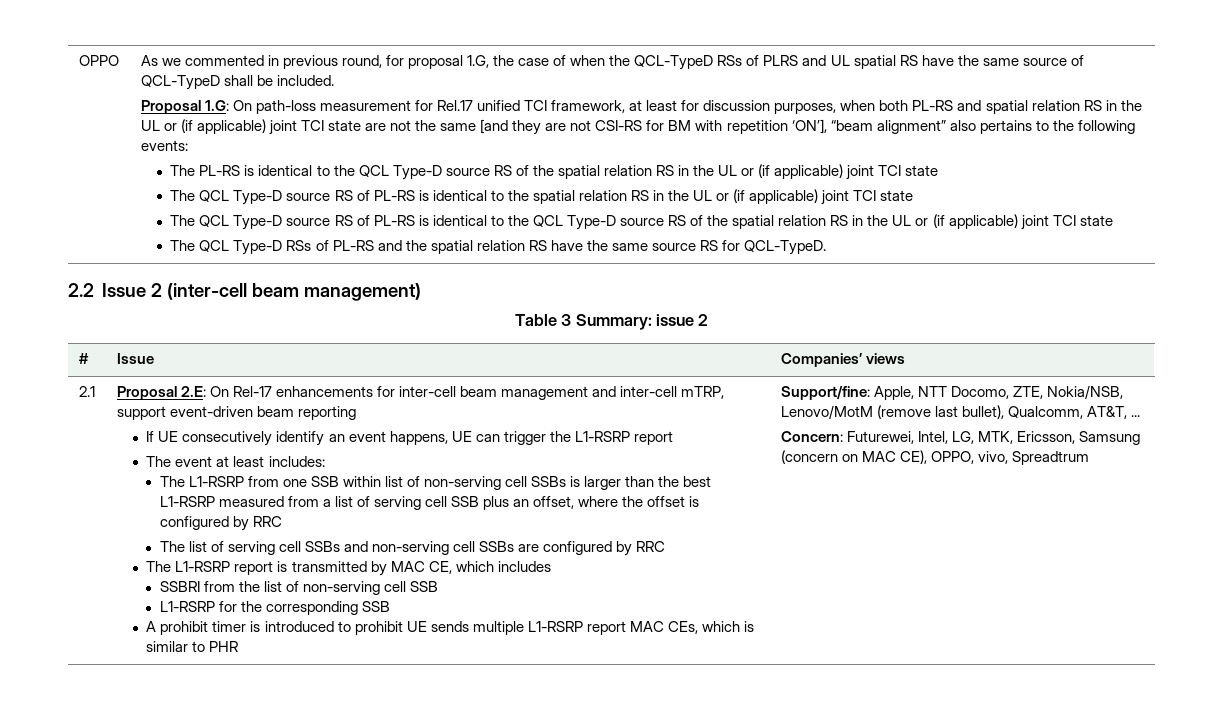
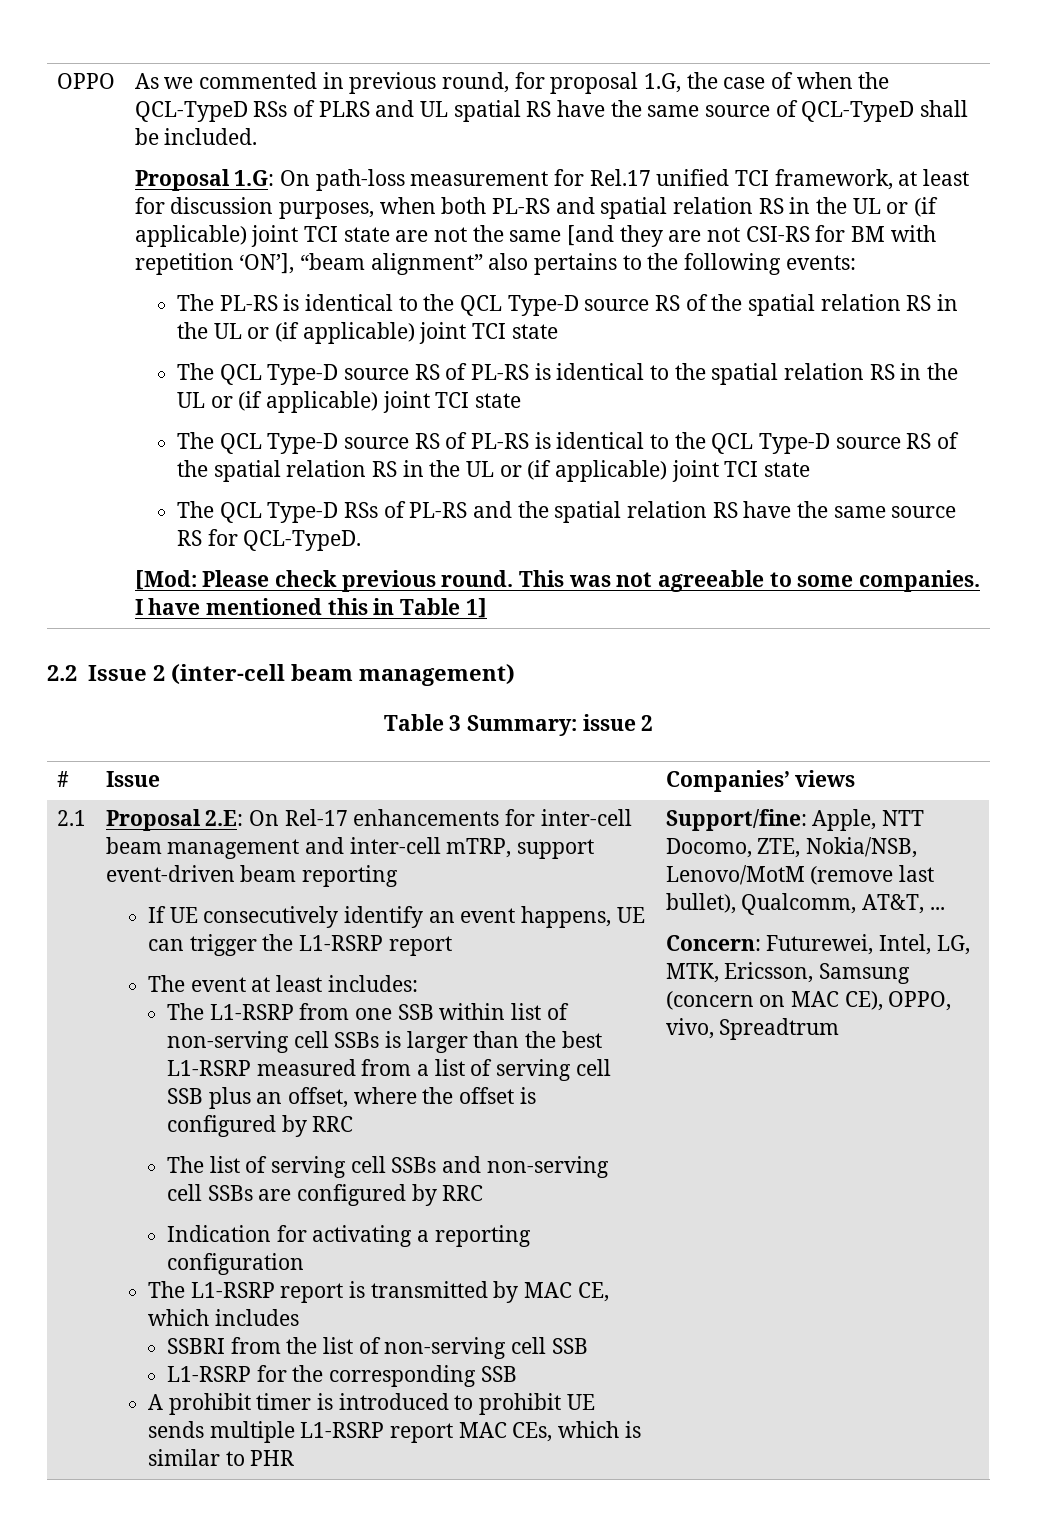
(827, 247) none -> [134,570,980,592] [134,598,487,618] // [Mod: Please check previous round. This was not agreeable to some companies. I have mentioned this in Table 1]
(666, 546) none -> [167,1225,531,1247] [167,1253,305,1275] // Indication for activating a reporting configuration

